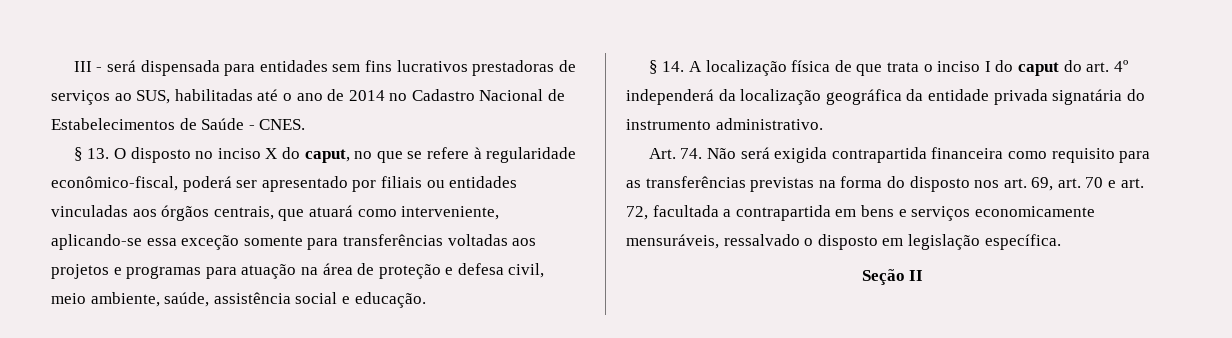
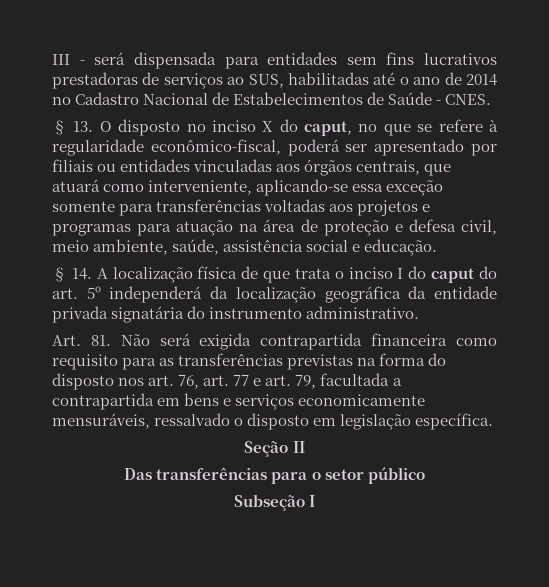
[1113,60,1128,72] 4º -> [86,286,101,299] 5º
[680,148,703,159] 74. -> [90,335,111,346] 81.
[1031,177,1104,191] 69, art. 70 -> [178,375,250,389] 76, art. 77
[626,206,648,220] 72, -> [295,375,317,389] 79,
(924, 275) none -> [124,467,425,484] [233,495,316,511] // Das transferências para o setor público // Subseção I

